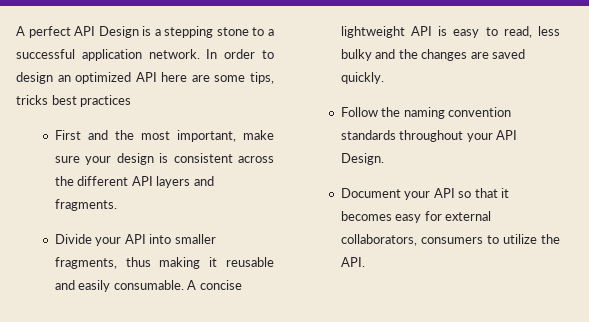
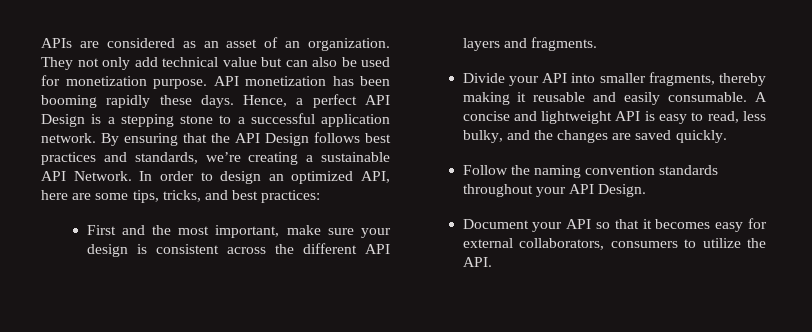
[16,26,25,36] A -> [41,37,390,51] [41,57,390,70] [41,75,390,89] [41,95,304,108] APIs are considered as an asset of an organization. They not only add technical value but can also be used for monetization purpose. API monetization has been booming rapidly these days. Hence, a
(200, 54) none -> [101,132,391,146] [41,152,390,165] [41,171,132,181] By ensuring that the API Design follows best practices and standards, we’re creating a sustainable API Network.
[135,72,157,82] API -> [361,171,390,183] API,
[16,95,132,107] tricks best practices -> [162,190,321,203] tricks, and best practices:
[125,257,151,267] thus -> [719,73,766,86] thereby
(242, 285) none -> [513,111,537,121] and
[340,49,372,61] bulky -> [462,130,503,143] bulky,

